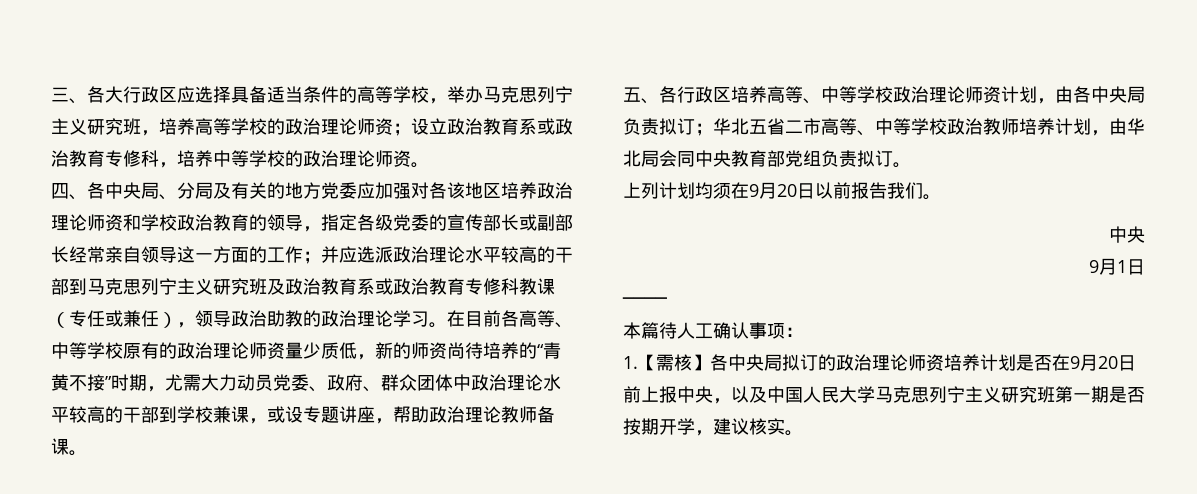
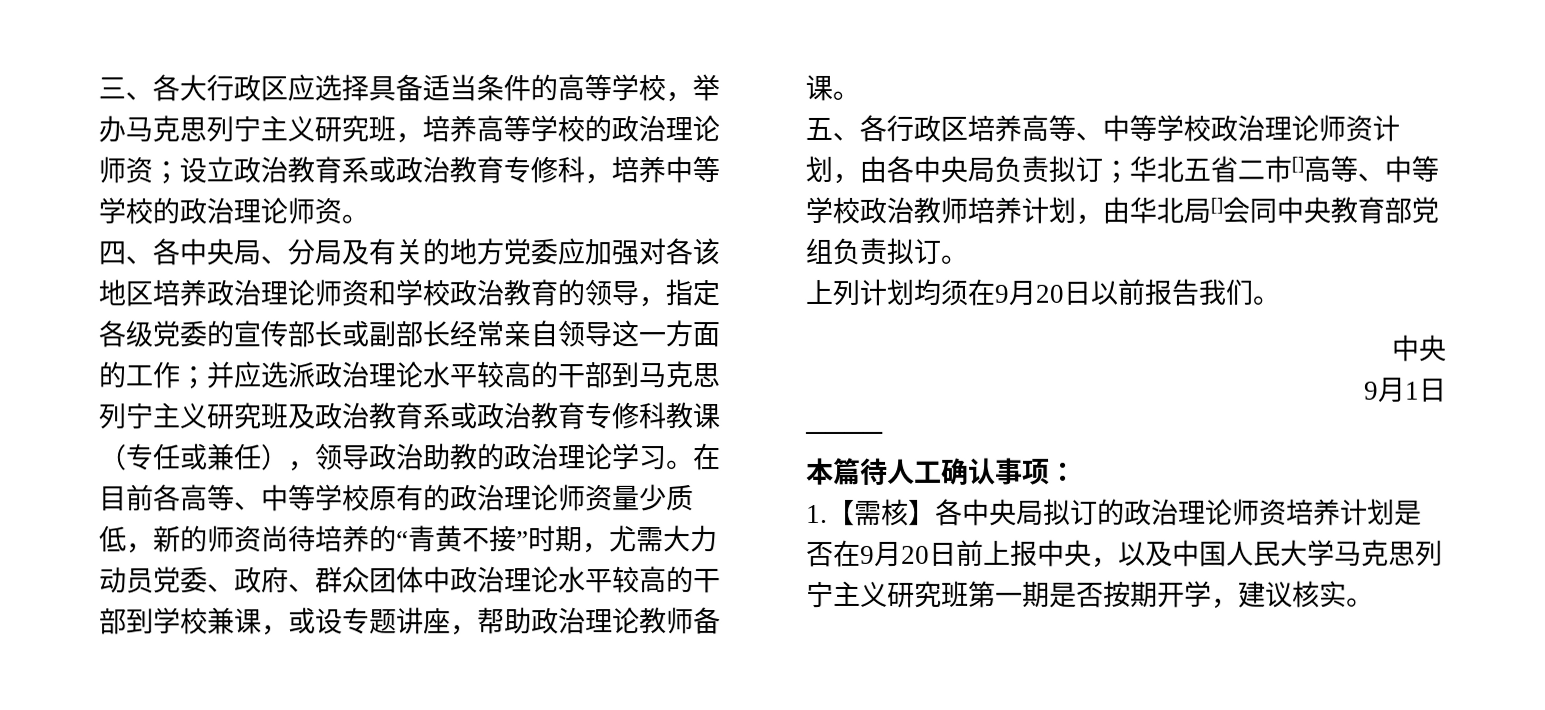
(821, 126) none -> [1291,156,1304,173] []
(659, 158) none -> [1210,197,1223,214] []

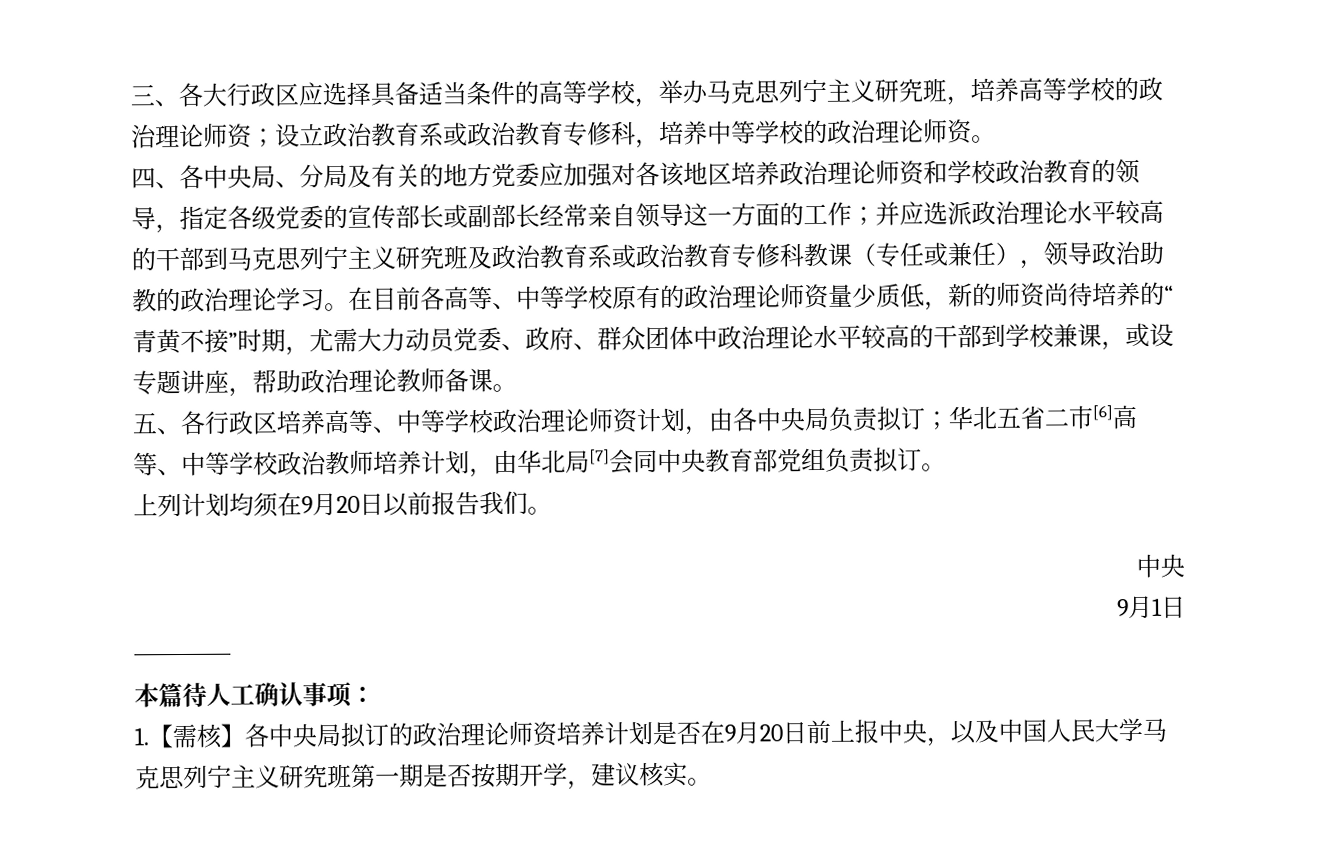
[1291,156,1304,173] [] -> [1092,405,1113,421] [6]
[1210,197,1223,214] [] -> [589,449,610,465] [7]

